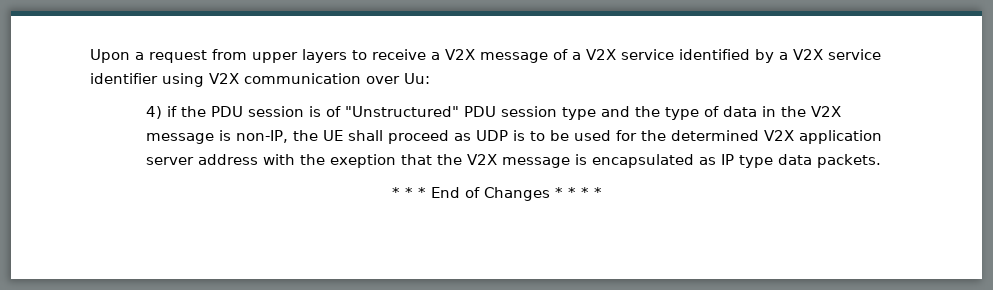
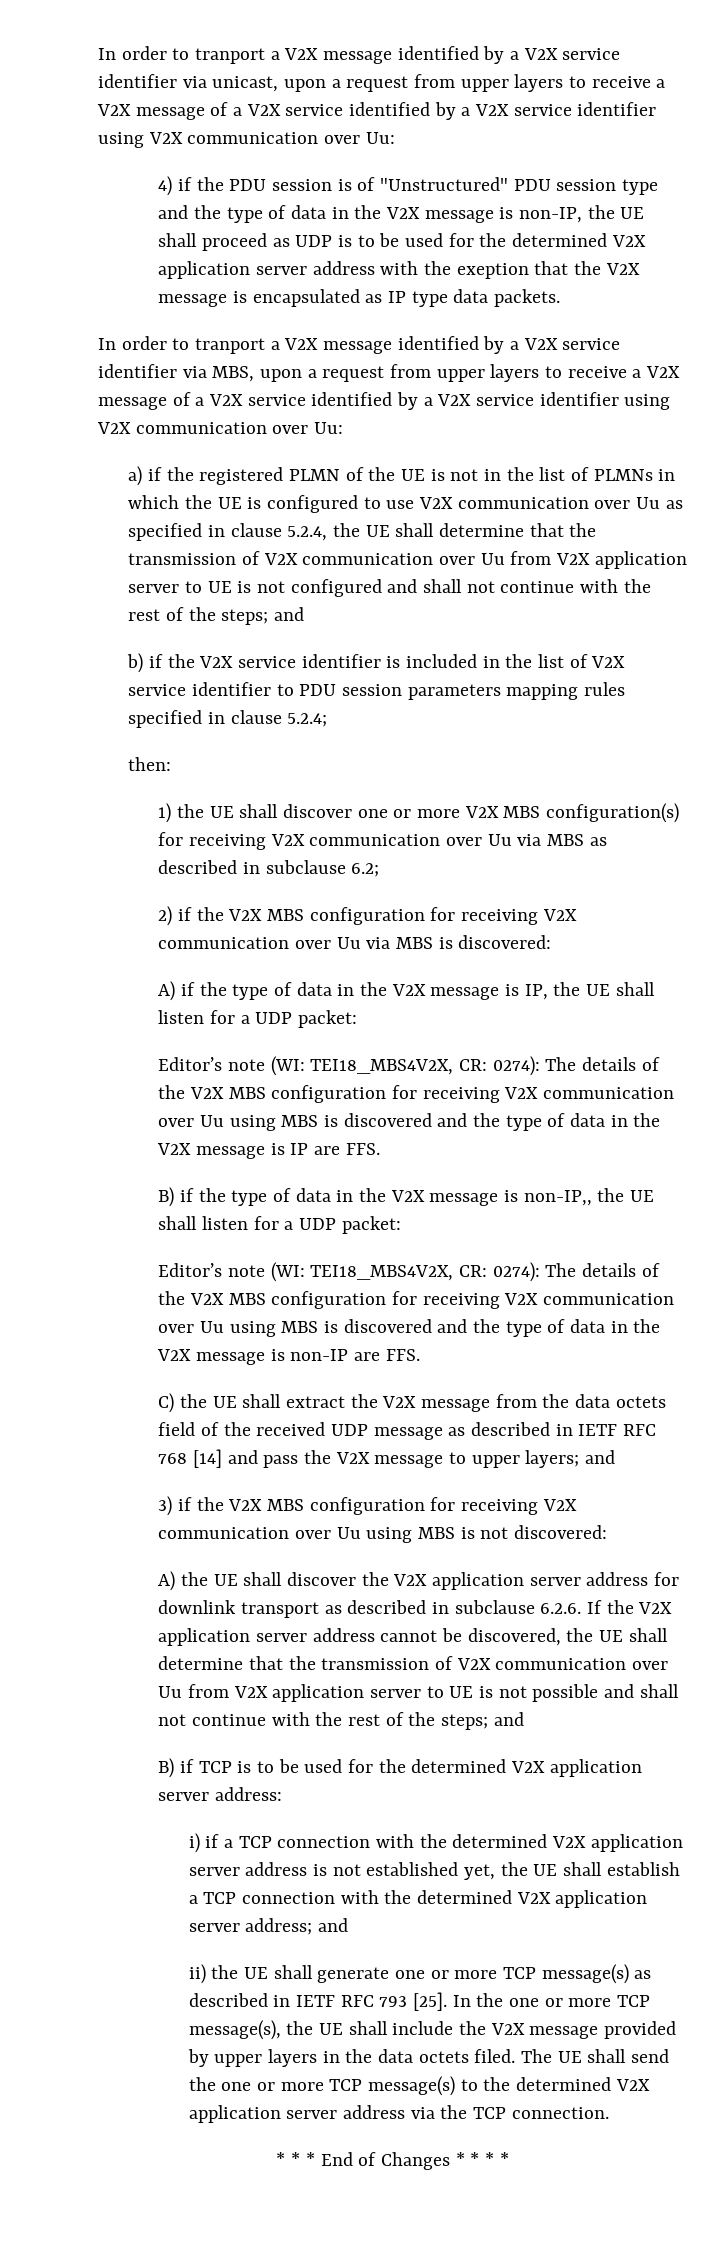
[90,49,130,63] Upon -> [98,46,621,64] [98,74,327,92] In order to tranport a V2X message identified by a V2X service identifier via unicast, upon
(882, 161) none -> [98,336,621,354] [98,364,681,382] [98,392,671,410] [97,422,344,434] [128,466,676,486] [128,495,683,513] [128,523,597,541] [128,551,687,569] [128,579,651,597] [128,607,304,625] [127,653,626,673] [128,682,625,700] [128,710,328,728] [128,757,172,771] [158,803,680,823] [158,832,607,850] [158,860,380,877] [158,906,577,926] [158,935,552,949] [158,981,655,1001] [158,1010,358,1028] [158,1056,660,1076] [158,1085,675,1103] [158,1113,661,1131] [157,1143,380,1159] [158,1187,655,1207] [158,1216,401,1234] [158,1262,660,1282] [158,1291,675,1309] [158,1319,661,1337] [157,1349,420,1365] [158,1393,666,1413] [158,1422,657,1440] [158,1449,616,1468] [158,1496,577,1516] [158,1525,608,1543] [158,1571,680,1591] [158,1600,673,1618] [158,1628,668,1646] [158,1656,669,1670] [158,1684,679,1702] [158,1712,524,1730] [158,1758,642,1778] [158,1787,283,1801] [188,1833,683,1853] [188,1862,680,1880] [188,1890,648,1908] [188,1918,348,1935] [188,1964,652,1984] [188,1992,650,2011] [188,2020,676,2040] [187,2049,669,2067] [188,2076,650,2096] [188,2105,609,2123] // In order to tranport a V2X message identified by a V2X service identifier via MBS, upon a request from upper layers to receive a V2X message of a V2X service identified by a V2X service identifier using V2X communication over Uu: // a) if the registered PLMN of the UE is not in the list of PLMNs in which the UE is configured to use V2X communication over Uu as specified in clause 5.2.4, the UE shall determine that the transmission of V2X communication over Uu from V2X application server to UE is not configured and shall not continue with the rest of the steps; and // b) if the V2X service identifier is included in the list of V2X service identifier to PDU session parameters mapping rules specified in clause 5.2.4; // then: // 1) the UE shall discover one or more V2X MBS configuration(s) for receiving V2X communication over Uu via MBS as described in subclause 6.2; // 2) if the V2X MBS configuration for receiving V2X communication over Uu via MBS is discovered: // A) if the type of data in the V2X message is IP, the UE shall listen for a UDP packet: // Editor’s note (WI: TEI18_MBS4V2X, CR: 0274): The details of the V2X MBS configuration for receiving V2X communication over Uu using MBS is discovered and the type of data in the V2X message is IP are FFS. // B) if the type of data in the V2X message is non-IP,, the UE shall listen for a UDP packet: // Editor’s note (WI: TEI18_MBS4V2X, CR: 0274): The details of the V2X MBS configuration for receiving V2X communication over Uu using MBS is discovered and the type of data in the V2X message is non-IP are FFS. // C) the UE shall extract the V2X message from the data octets field of the received UDP message as described in IETF RFC 768 [14] and pass the V2X message to upper layers; and // 3) if the V2X MBS configuration for receiving V2X communication over Uu using MBS is not discovered: // A) the UE shall discover the V2X application server address for downlink transport as described in subclause 6.2.6. If the V2X application server address cannot be discovered, the UE shall determine that the transmission of V2X communication over Uu from V2X application server to UE is not possible and shall not continue with the rest of the steps; and // B) if TCP is to be used for the determined V2X application server address: // i) if a TCP connection with the determined V2X application server address is not established yet, the UE shall establish a TCP connection with the determined V2X application server address; and // ii) the UE shall generate one or more TCP message(s) as described in IETF RFC 793 [25]. In the one or more TCP message(s), the UE shall include the V2X message provided by upper layers in the data octets filed. The UE shall send the one or more TCP message(s) to the determined V2X application server address via the TCP connection.

